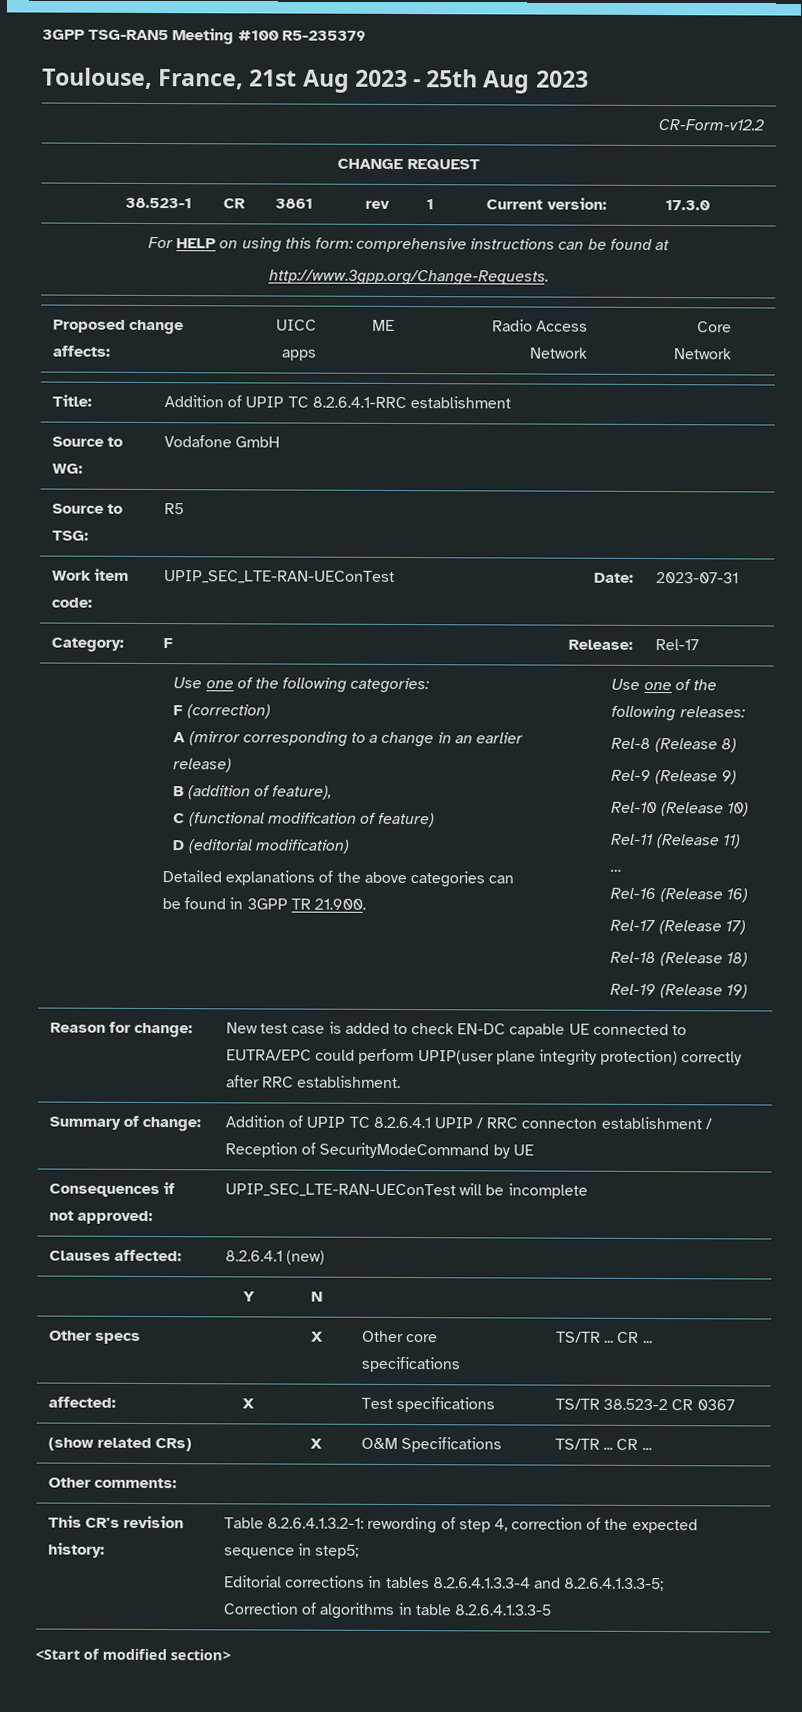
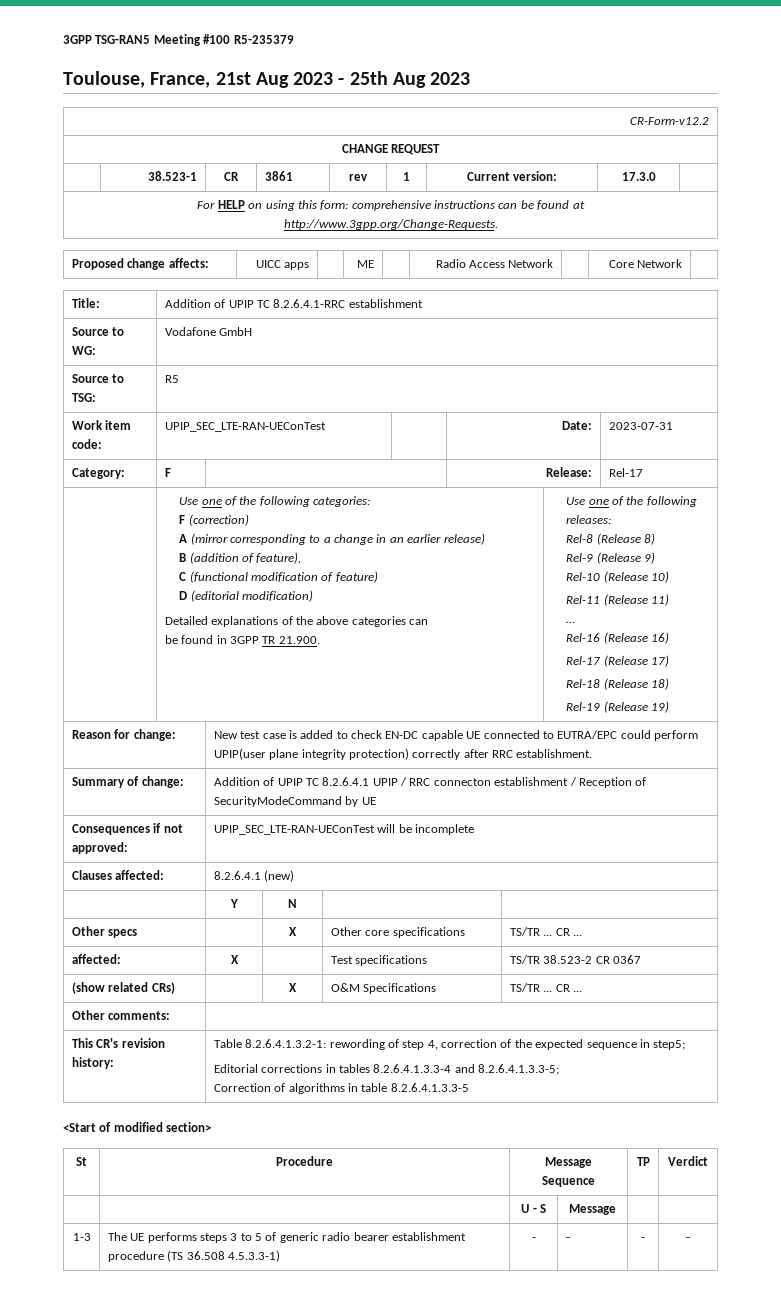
(231, 1655) none -> [76,1157,87,1166] [276,1156,333,1166] [545,1157,592,1168] [542,1176,595,1187] [636,1157,650,1166] [668,1156,708,1166] [521,1204,546,1213] [569,1204,616,1215] [72,1233,91,1241] [107,1232,466,1243] [107,1250,280,1262] [531,1237,536,1241] [565,1237,570,1241] [641,1237,645,1241] [686,1237,690,1241] // St | Procedure | Message Sequence | TP | Verdict // | | U - S | Message | | // 1-3 | The UE performs steps 3 to 5 of generic radio bearer establishment procedure (TS 36.508 4.5.3.3-1) | - | - | - | -

